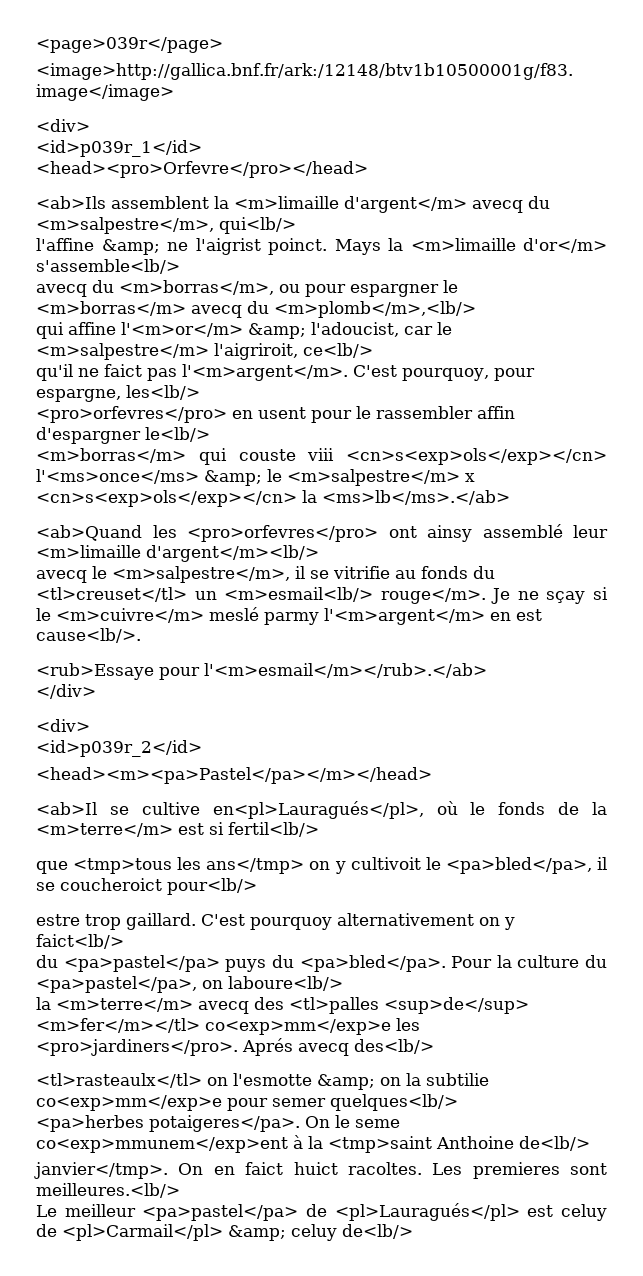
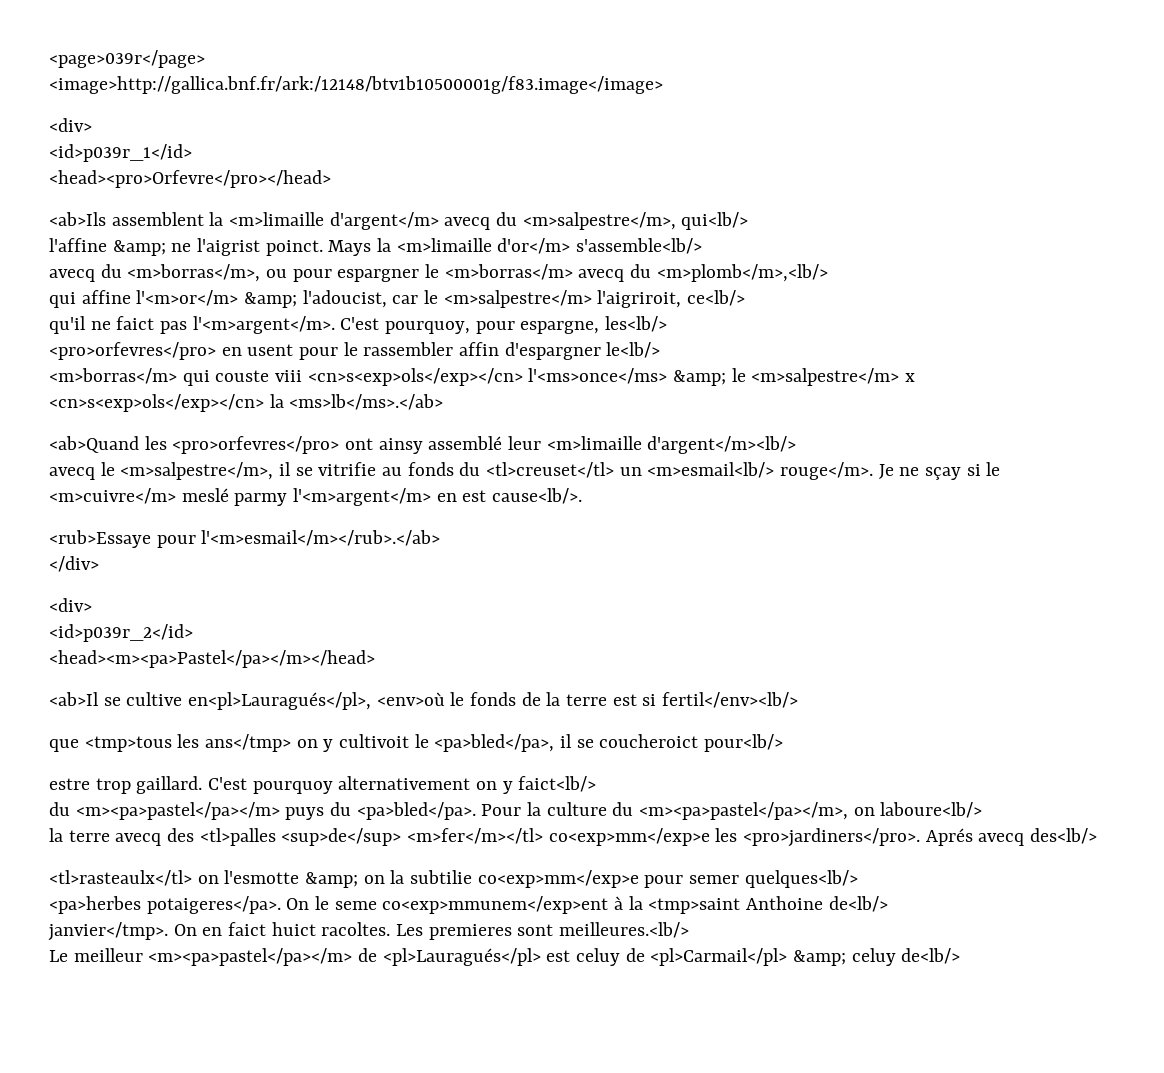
[436,801,458,815] où -> [376,692,445,706] <env>où
[36,823,173,837] <m>terre</m> -> [566,694,608,706] terre
[228,822,319,837] fertil<lb/> -> [662,692,799,708] fertil</env><lb/>
[63,955,220,972] <pa>pastel</pa> -> [75,802,280,820] <m><pa>pastel</pa></m>
[36,976,197,993] <pa>pastel</pa>, -> [639,802,849,820] <m><pa>pastel</pa></m>,
[56,998,193,1012] <m>terre</m> -> [68,830,110,842] terre
[142,1204,299,1221] <pa>pastel</pa> -> [148,948,353,966] <m><pa>pastel</pa></m>

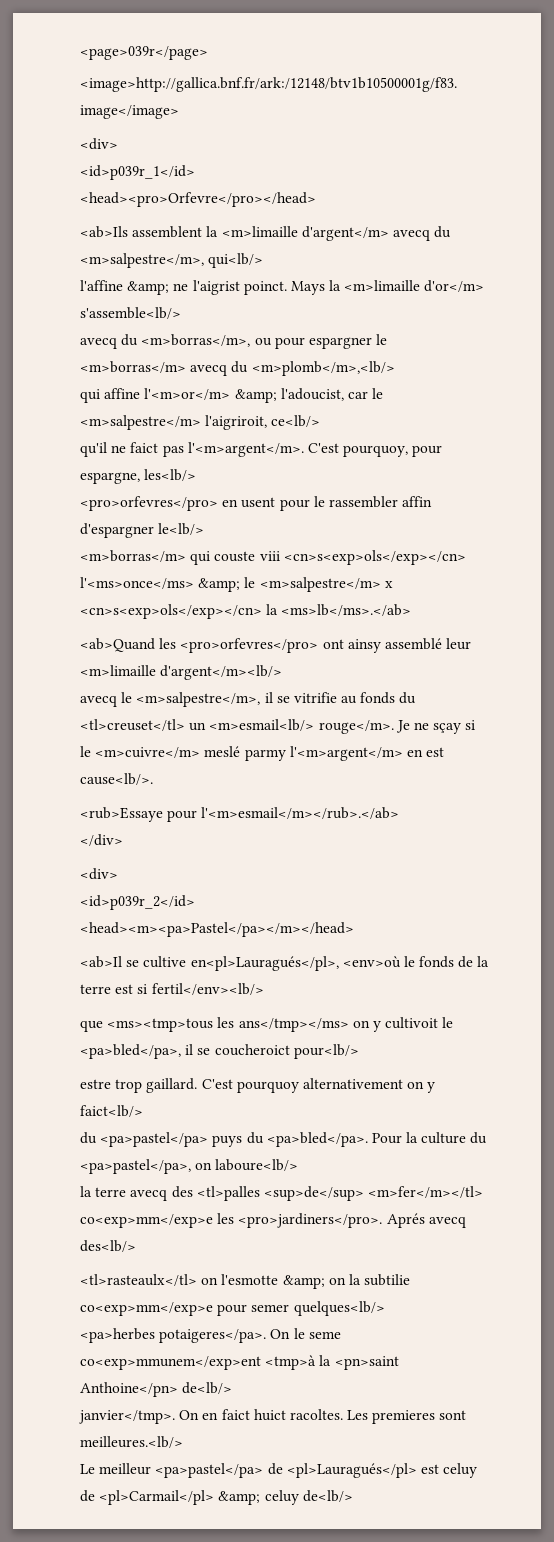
[84,734,292,752] <tmp>tous les ans</tmp> -> [107,1017,349,1032] <ms><tmp>tous les ans</tmp></ms>
[75,802,280,820] <m><pa>pastel</pa></m> -> [100,1132,209,1147] <pa>pastel</pa>
[639,802,849,820] <m><pa>pastel</pa></m>, -> [80,1159,191,1174] <pa>pastel</pa>,
[614,896,824,914] à la <tmp>saint Anthoine -> [265,1355,399,1370] [80,1382,178,1397] <tmp>à la <pn>saint Anthoine</pn>
[148,948,353,966] <m><pa>pastel</pa></m> -> [155,1463,264,1478] <pa>pastel</pa>

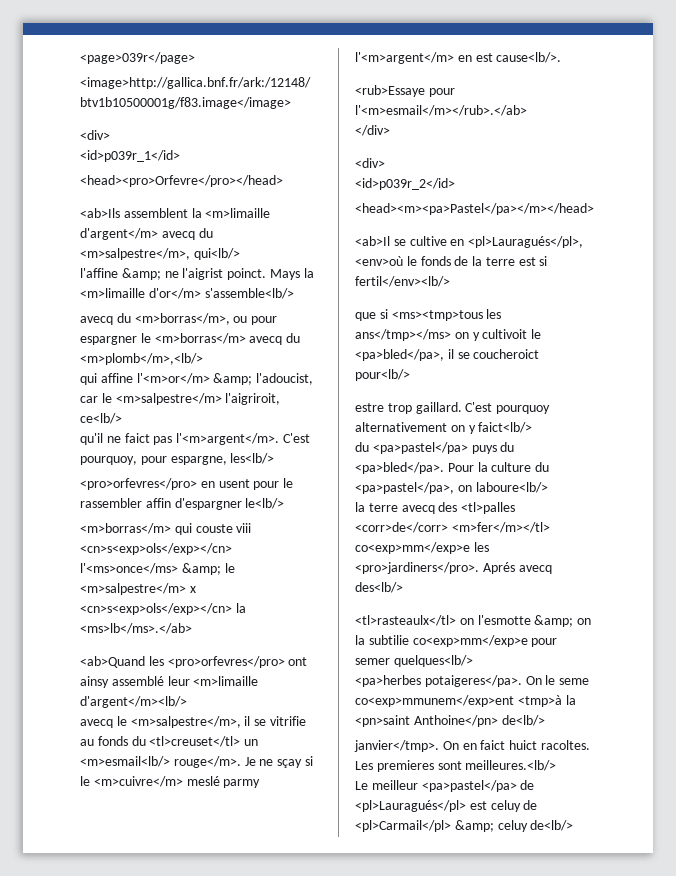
[190,956,339,971] en<pl>Lauragués</pl>, -> [450,236,584,248] en <pl>Lauragués</pl>,
(103, 1026) none -> [379,309,388,319] si
[263,1186,364,1201] <sup>de</sup> -> [355,522,448,533] <corr>de</corr>

